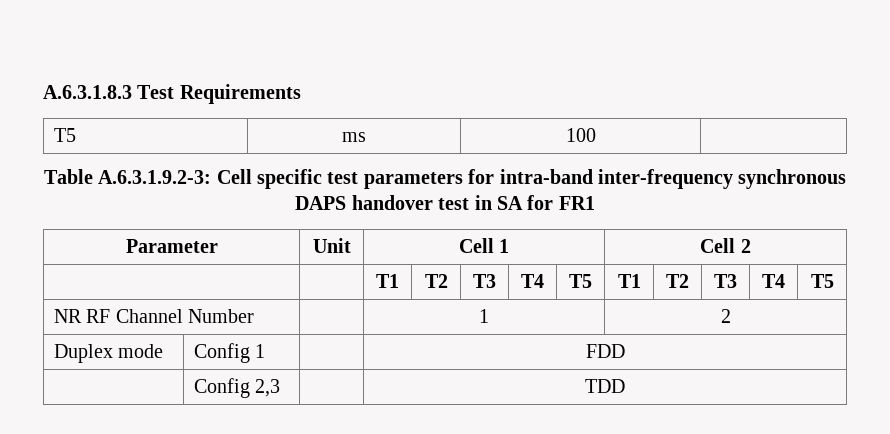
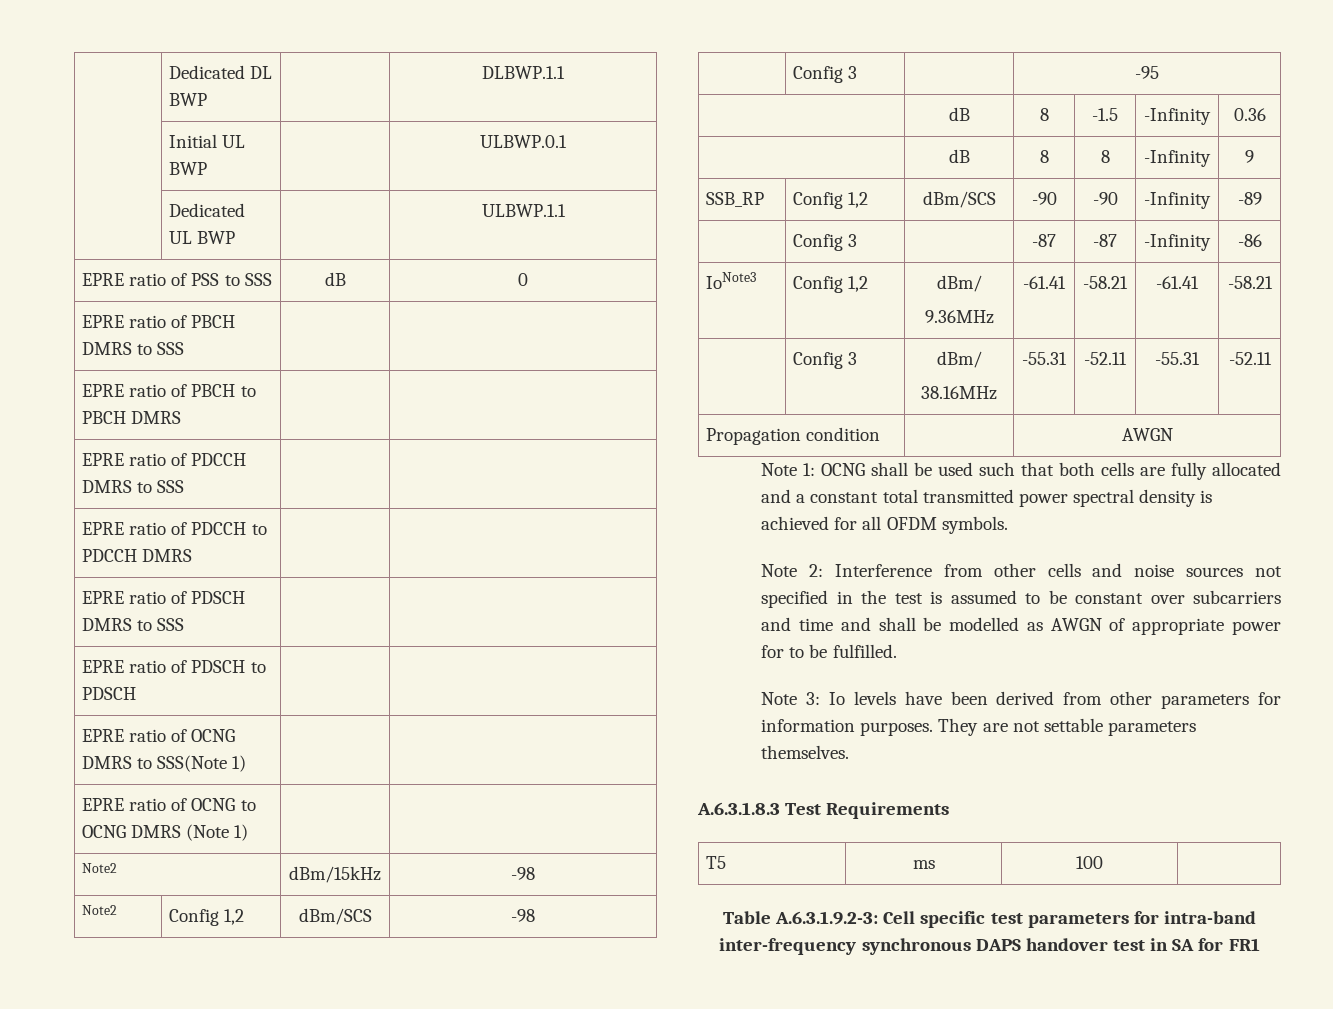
(43, 92) none -> [169,65,273,79] [169,93,208,106] [482,66,565,79] [169,134,246,148] [169,162,208,175] [480,135,567,148] [169,203,246,217] [169,231,236,244] [481,204,566,217] [82,273,272,286] [324,272,346,286] [518,273,528,286] [82,315,236,328] [82,342,185,355] [82,384,256,397] [82,411,182,424] [82,453,247,466] [82,480,185,493] [82,522,267,535] [82,549,193,562] [82,591,246,604] [82,618,185,631] [82,660,266,673] [82,687,137,700] [82,729,236,742] [82,755,247,772] [82,798,256,811] [82,824,249,841] [82,863,118,873] [289,866,381,883] [511,867,535,880] [82,905,118,915] [169,909,245,926] [298,908,372,925] [511,909,535,922] [793,66,858,83] [1135,66,1159,79] [948,107,970,121] [1039,108,1049,121] [1092,108,1118,121] [1144,108,1211,125] [1233,108,1266,121] [948,149,970,163] [1039,150,1049,163] [1100,150,1110,163] [1144,150,1211,167] [1245,150,1254,163] [706,192,765,207] [793,192,869,209] [922,191,996,208] [1031,192,1057,205] [1092,192,1118,205] [1144,192,1211,209] [1237,192,1262,205] [793,234,858,251] [1032,234,1056,247] [1093,234,1117,247] [1144,234,1211,251] [1237,234,1262,247] [706,272,757,289] [793,276,869,293] [936,275,982,292] [924,310,994,324] [1023,276,1066,289] [1083,276,1128,289] [1156,276,1199,289] [1227,276,1273,289] [793,352,858,369] [936,351,982,368] [921,386,997,400] [1022,352,1067,365] [1084,352,1127,365] [1155,352,1200,365] [1228,352,1272,365] [706,427,881,445] [1121,428,1173,441] [761,462,1281,480] [761,489,1213,507] [761,516,1008,534] [761,563,1282,577] [761,590,1281,608] [761,617,1281,635] [761,644,897,658] [761,691,1281,709] [761,718,1197,736] [761,745,850,759] | Dedicated DL BWP | | DLBWP.1.1 // | Initial UL BWP | | ULBWP.0.1 // | Dedicated UL BWP | | ULBWP.1.1 // EPRE ratio of PSS to SSS | dB | 0 // EPRE ratio of PBCH DMRS to SSS | | // EPRE ratio of PBCH to PBCH DMRS | | // EPRE ratio of PDCCH DMRS to SSS | | // EPRE ratio of PDCCH to PDCCH DMRS | | // EPRE ratio of PDSCH DMRS to SSS | | // EPRE ratio of PDSCH to PDSCH | | // EPRE ratio of OCNG DMRS to SSS(Note 1) | | // EPRE ratio of OCNG to OCNG DMRS (Note 1) | | // Note2 | dBm/15kHz | -98 // Note2 | Config 1,2 | dBm/SCS | -98 // | Config 3 | | -95 // | dB | 8 | -1.5 | -Infinity | 0.36 // | dB | 8 | 8 | -Infinity | 9 // SSB_RP | Config 1,2 | dBm/SCS | -90 | -90 | -Infinity | -89 // | Config 3 | | -87 | -87 | -Infinity | -86 // IoNote3 | Config 1,2 | dBm/ // 9.36MHz | -61.41 | -58.21 | -61.41 | -58.21 // | Config 3 | dBm/ // 38.16MHz | -55.31 | -52.11 | -55.31 | -52.11 // Propagation condition | | AWGN // Note 1: OCNG shall be used such that both cells are fully allocated and a constant total transmitted power spectral density is achieved for all OFDM symbols. // Note 2: Interference from other cells and noise sources not specified in the test is assumed to be constant over subcarriers and time and shall be modelled as AWGN of appropriate power for to be fulfilled. // Note 3: Io levels have been derived from other parameters for information purposes. They are not settable parameters themselves. //
[125,239,218,253] [312,238,351,253] [458,238,510,253] [700,238,751,253] [376,274,399,288] [424,274,448,288] [473,274,496,288] [521,274,544,288] [569,274,592,288] [617,274,641,288] [666,274,689,288] [714,274,737,288] [762,274,785,288] [810,274,834,288] [54,309,255,323] [479,309,489,323] [720,309,731,323] [54,344,164,363] [194,343,266,363] [585,344,625,358] [194,378,281,398] [585,379,625,393] // Parameter | Unit | Cell 1 | Cell 2 // | | T1 | T2 | T3 | T4 | T5 | T1 | T2 | T3 | T4 | T5 // NR RF Channel Number | | 1 | 2 // Duplex mode | Config 1 | | FDD // | Config 2,3 | | TDD -> (1260, 944) none

